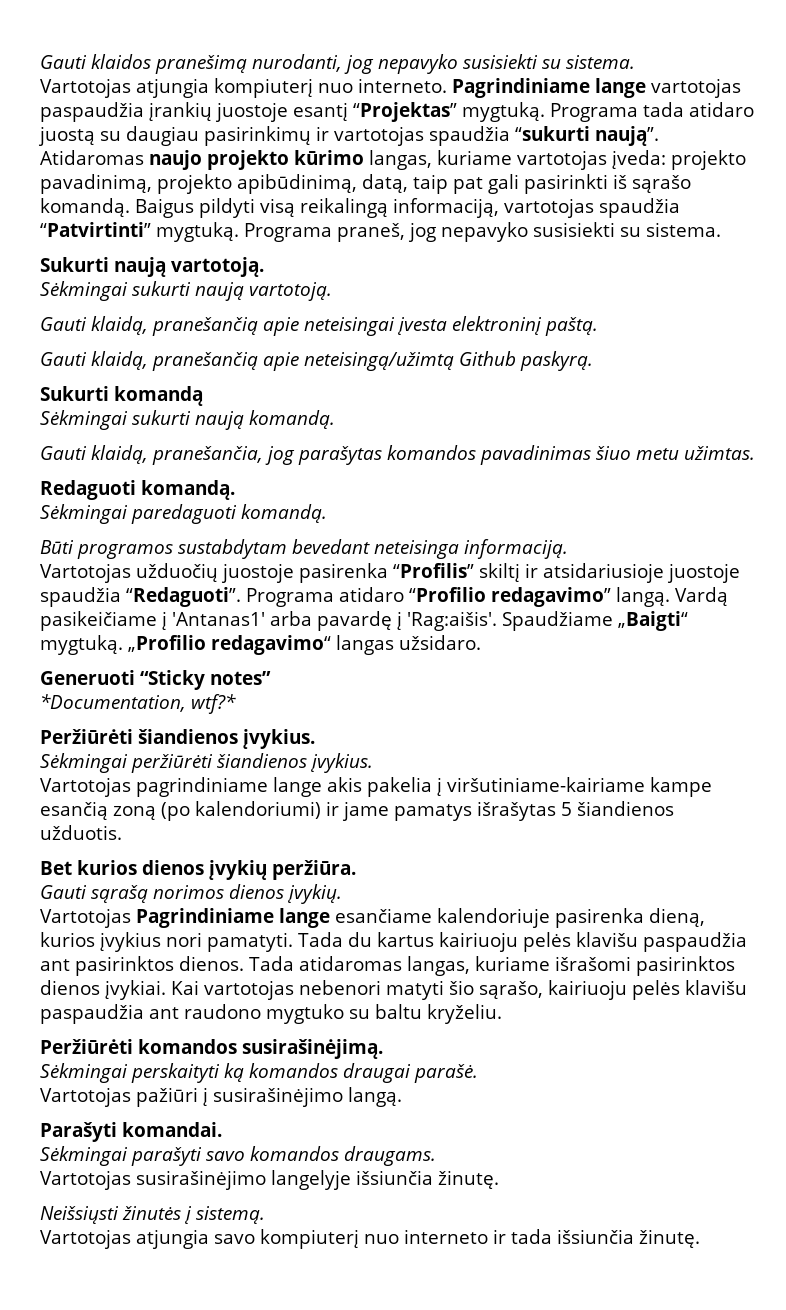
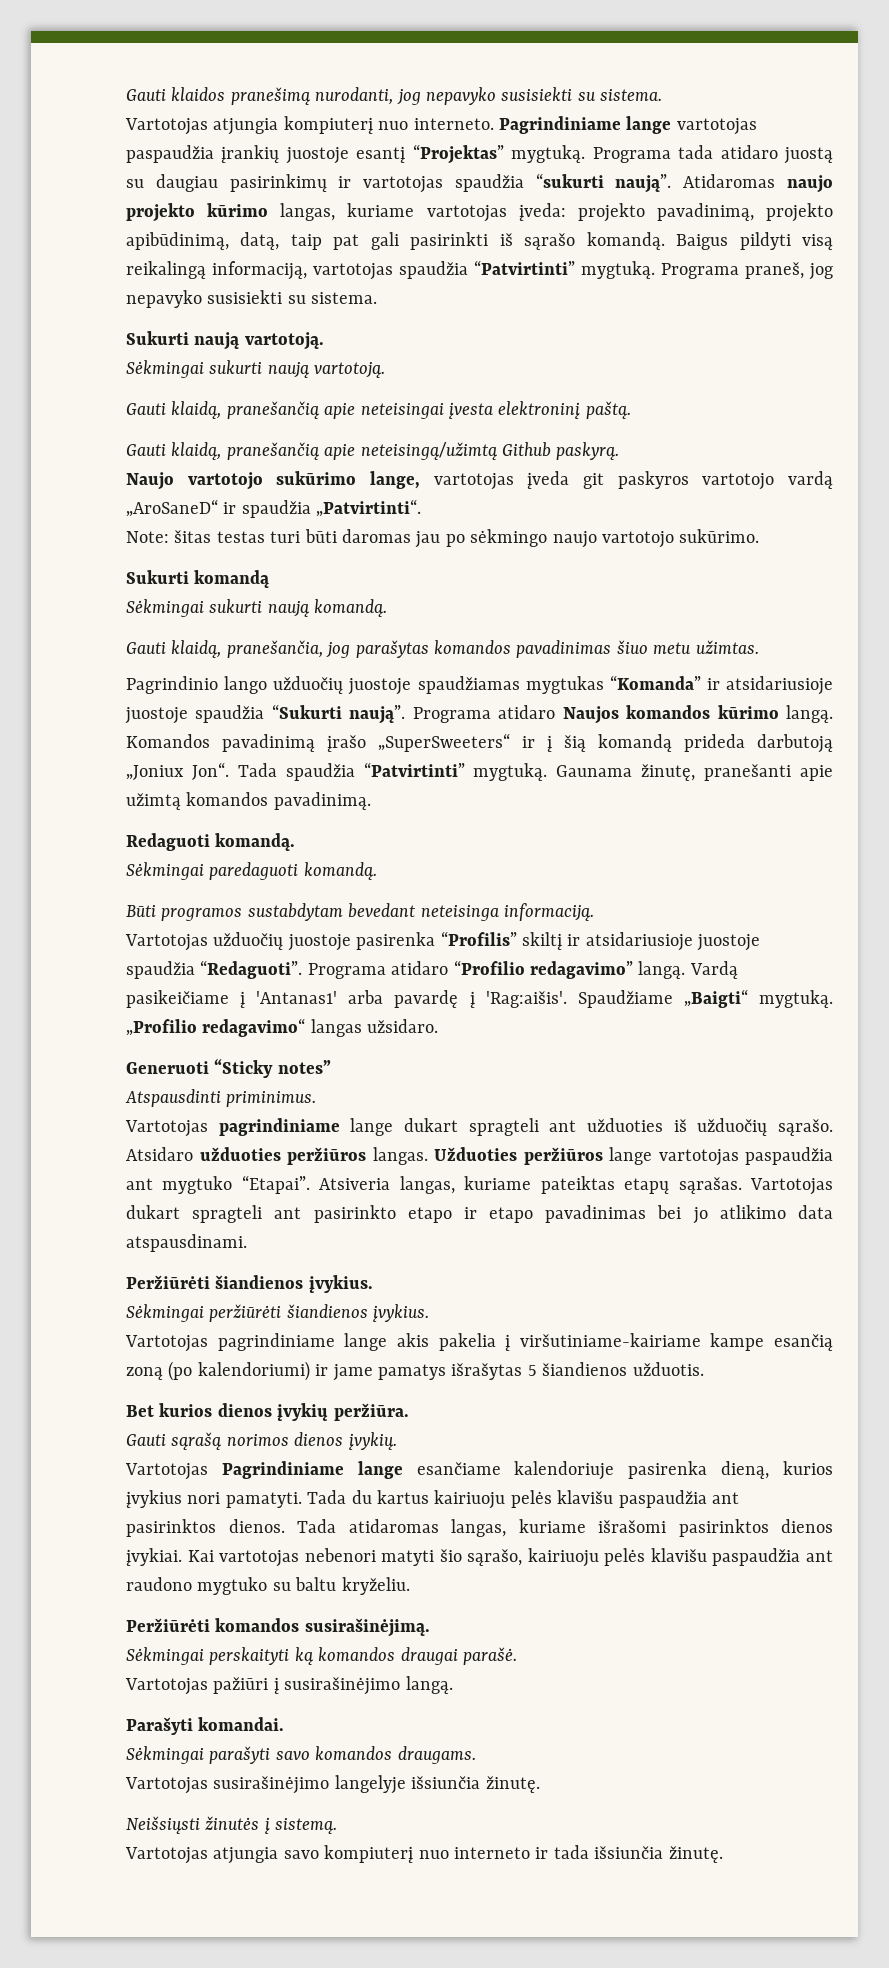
(593, 361) none -> [126,471,833,490] [126,499,422,518] [126,529,760,548] // Naujo vartotojo sukūrimo lange, vartotojas įveda git paskyros vartotojo vardą „AroSaneD“ ir spaudžia „Patvirtinti“. // Note: šitas testas turi būti daromas jau po sėkmingo naujo vartotojo sukūrimo.
(755, 453) none -> [126,675,833,695] [125,704,834,724] [126,733,833,753] [126,762,834,781] [126,792,371,810] // Pagrindinio lango užduočių juostoje spaudžiamas mygtukas “Komanda” ir atsidariusioje juostoje spaudžia “Sukurti naują”. Programa atidaro Naujos komandos kūrimo langą. Komandos pavadinimą įrašo „SuperSweeters“ ir į šią komandą prideda darbutoją „Joniux Jon“. Tada spaudžia “Patvirtinti” mygtuką. Gaunama žinutę, pranešanti apie užimtą komandos pavadinimą.
[40,694,236,714] *Documentation, wtf?* -> [125,1089,317,1107] [125,1118,833,1137] [126,1147,833,1166] [126,1175,833,1195] [126,1205,833,1224] [126,1234,247,1252] Atspausdinti priminimus. // Vartotojas pagrindiniame lange dukart spragteli ant užduoties iš užduočių sąrašo. Atsidaro užduoties peržiūros langas. Užduoties peržiūros lange vartotojas paspaudžia ant mygtuko “Etapai”. Atsiveria langas, kuriame pateiktas etapų sąrašas. Vartotojas dukart spragteli ant pasirinkto etapo ir etapo pavadinimas bei jo atlikimo data atspausdinami.

